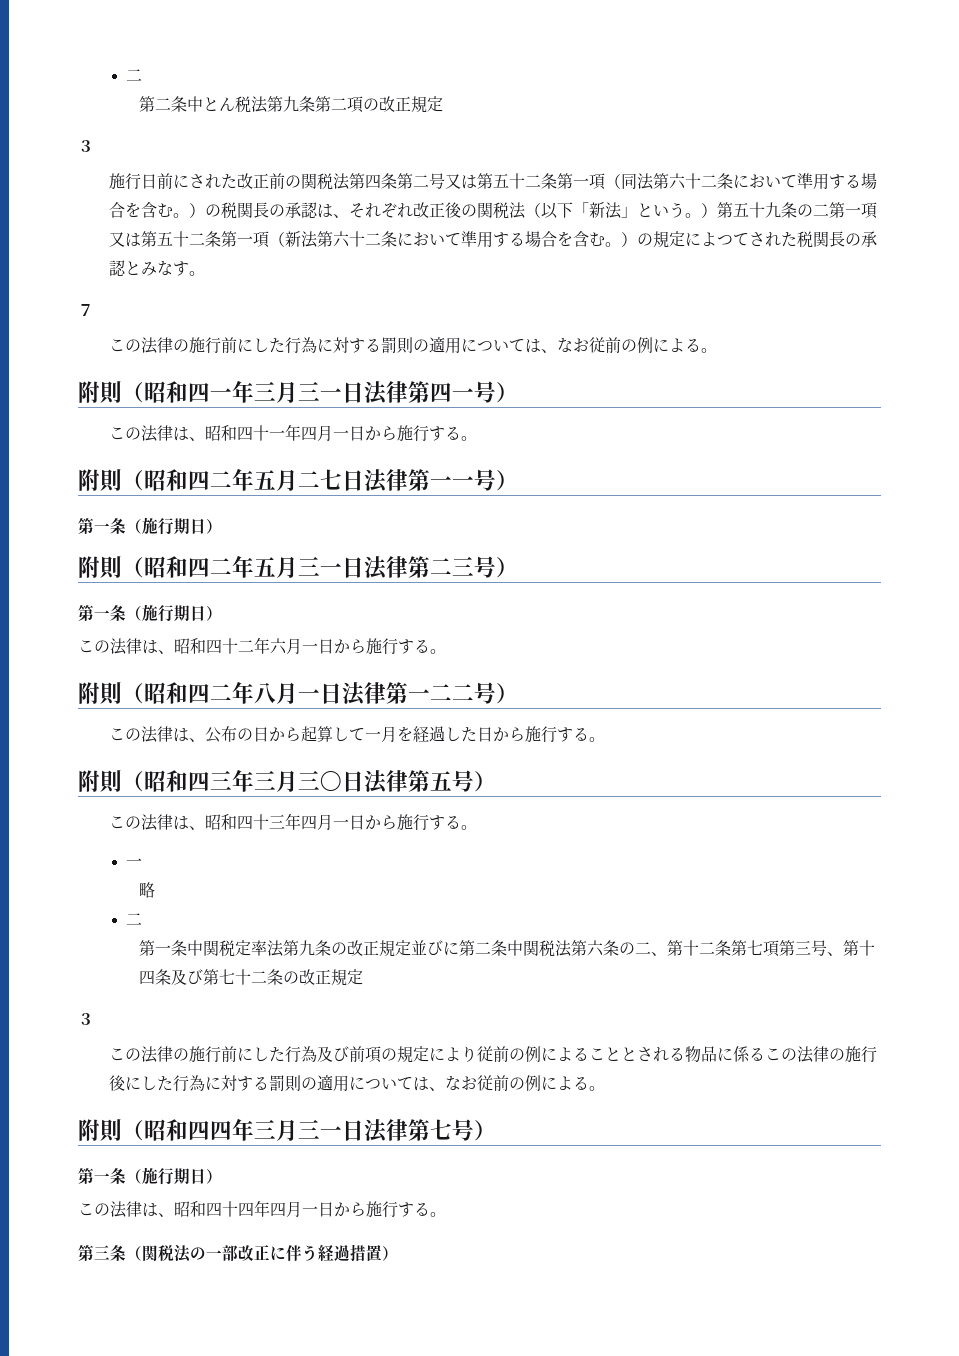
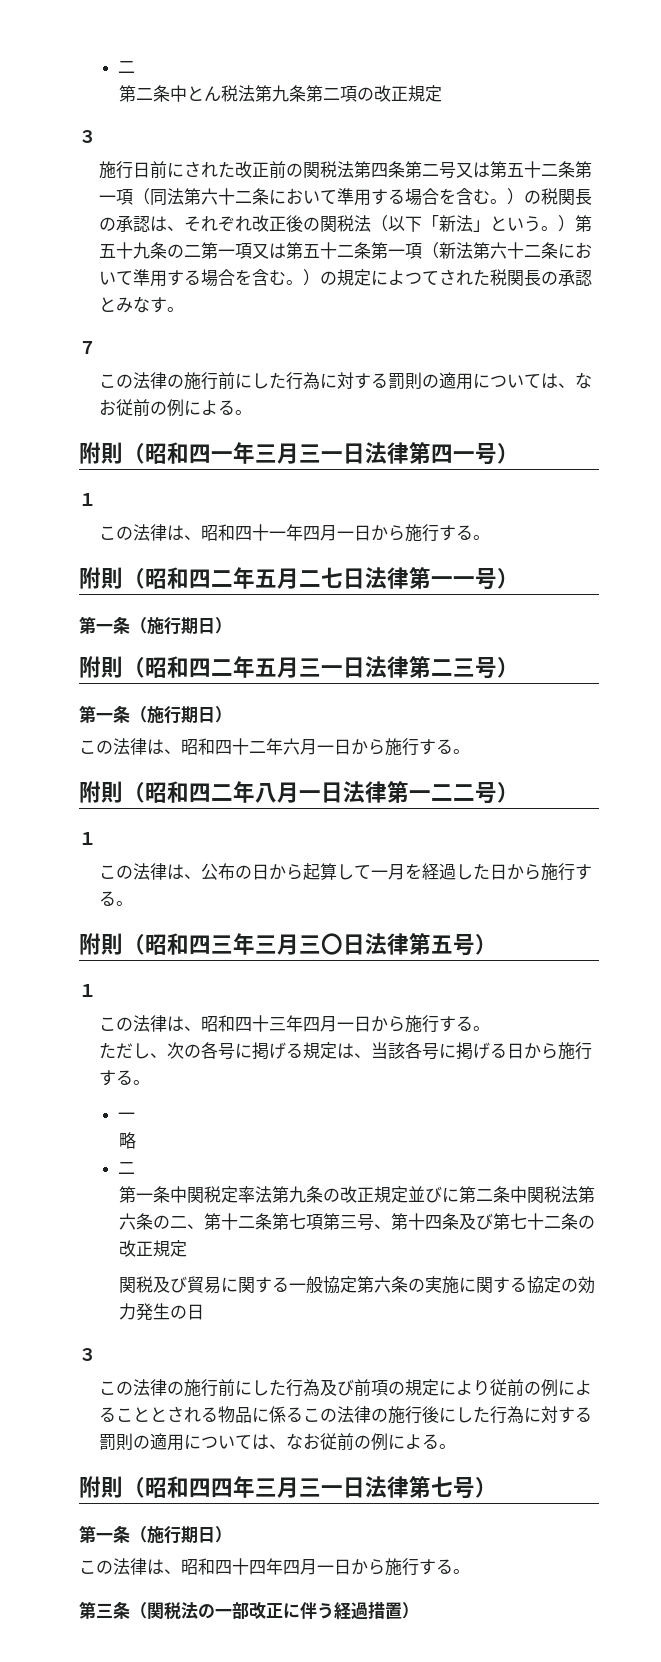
(518, 392) none -> [79,493,96,506] // １
(518, 693) none -> [79,832,96,845] // １
(496, 781) none -> [79,984,96,997] // １
(477, 827) none -> [99,1042,593,1060] [99,1070,151,1086] // ただし、次の各号に掲げる規定は、当該各号に掲げる日から施行する。
(364, 977) none -> [119,1276,596,1294] [119,1303,205,1321] // 関税及び貿易に関する一般協定第六条の実施に関する協定の効力発生の日

